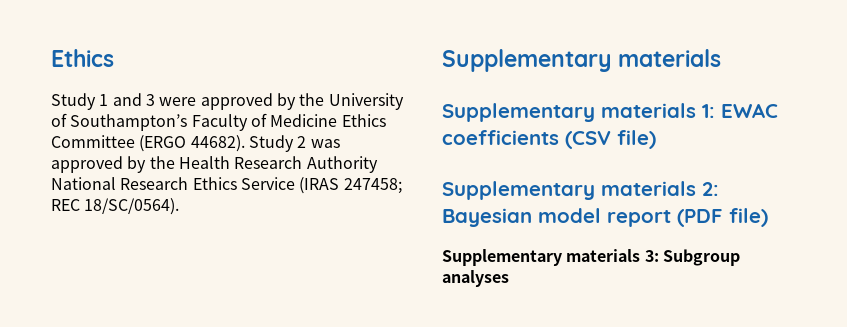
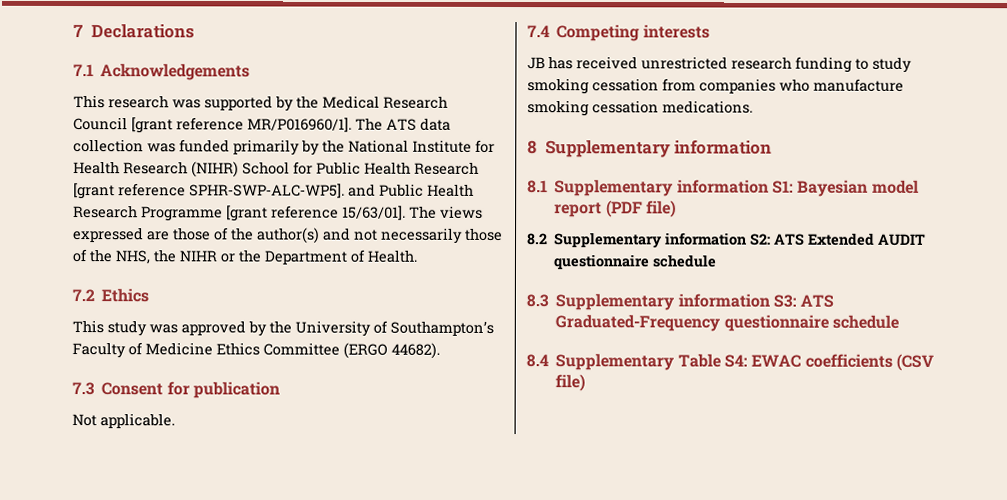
[51,49,114,67] [51,93,197,110] Ethics // Study 1 and 3 were -> [73,24,195,39] [73,63,251,81] [73,95,448,112] [73,117,451,134] [73,139,495,156] [73,161,479,178] [73,183,474,200] [73,205,483,222] [73,227,503,244] [72,249,418,265] [72,288,150,303] [72,320,178,337] 7 Declarations // 7.1 Acknowledgements // This research was supported by the Medical Research Council [grant reference MR/P016960/1]. The ATS data collection was funded primarily by the National Institute for Health Research (NIHR) School for Public Health Research [grant reference SPHR‐SWP‐ALC‐WP5]. and Public Health Research Programme [grant reference 15/63/01]. The views expressed are those of the author(s) and not necessarily those of the NHS, the NIHR or the Department of Health. // 7.2 Ethics // This study was
[248,135,340,152] [51,156,378,173] [51,177,402,194] [51,198,180,215] [442,49,722,72] [442,103,778,122] [442,130,656,149] [442,181,719,200] Study 2 was approved by the Health Research Authority National Research Ethics Service (IRAS 247458; REC 18/SC/0564). // Supplementary materials // Supplementary materials 1: EWAC coefficients (CSV file) // Supplementary materials 2: -> [72,381,280,399] [72,413,175,429] [527,24,710,42] [527,56,912,73] [527,78,904,95] [527,100,753,117] [527,139,773,158] [527,179,794,197] // 7.3 Consent for publication // Not applicable. // 7.4 Competing interests // JB has received unrestricted research funding to study smoking cessation from companies who manufacture smoking cessation medications. // 8 Supplementary information // 8.1 Supplementary information S1:
[442,249,740,266] [442,270,509,287] Supplementary materials 3: Subgroup analyses -> [527,232,927,249] [553,254,717,270] [526,293,835,311] [555,314,899,332] [526,353,934,371] [555,374,587,392] 8.2 Supplementary information S2: ATS Extended AUDIT questionnaire schedule // 8.3 Supplementary information S3: ATS Graduated-Frequency questionnaire schedule // 8.4 Supplementary Table S4: EWAC coefficients (CSV file)

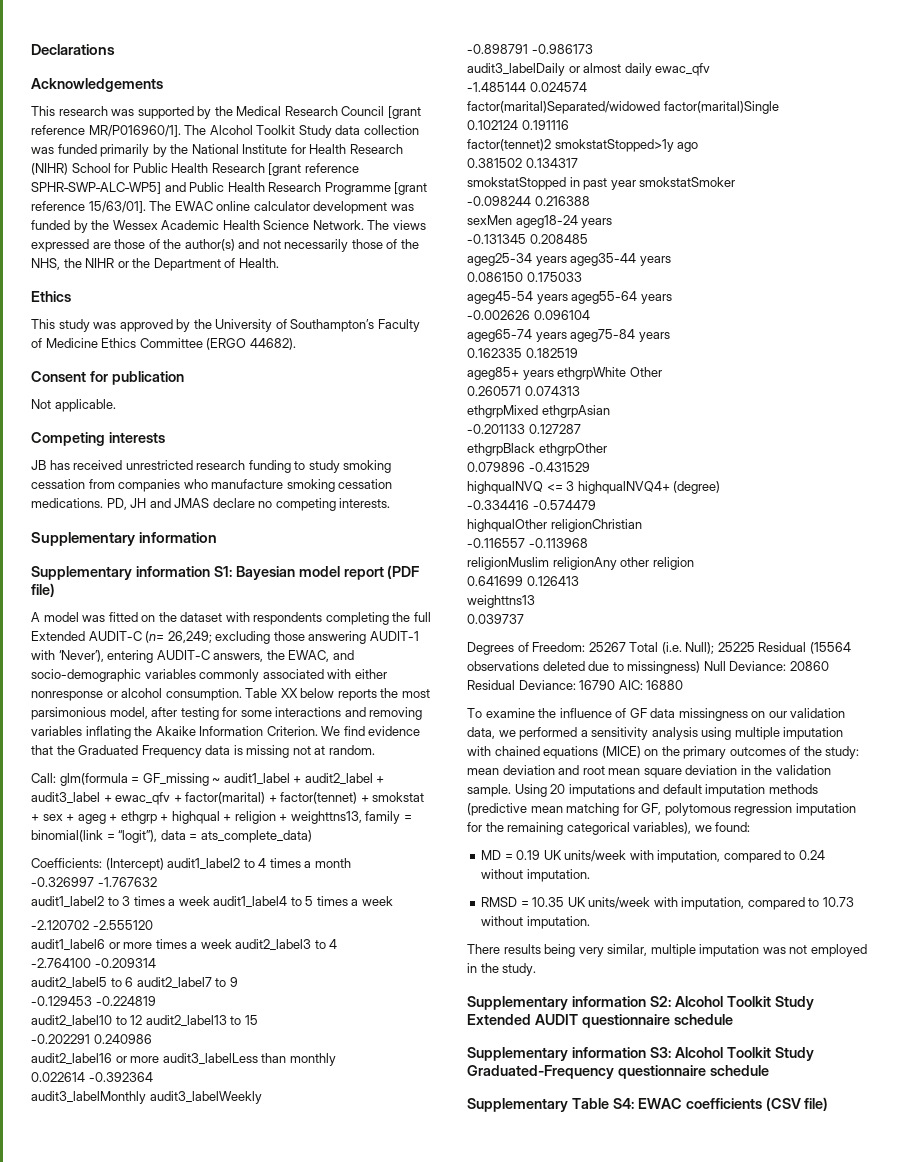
[73,24,83,38] 7 -> (31, 49) none
[73,64,94,77] 7.1 -> (115, 49) none
[386,118,417,131] ATS -> [209,125,332,138] Alcohol Toolkit Study
[189,183,345,199] SPHR‐SWP‐ALC‐WP5]. -> [31,182,161,194] SPHR‐SWP‐ALC‐WP5]
(437, 212) none -> [174,201,414,214] [31,220,390,233] EWAC online calculator development was funded by the Wessex Academic Health Science Network. The
[72,289,95,302] 7.2 -> (279, 263) none
[72,382,95,396] 7.3 -> (296, 344) none
[527,25,550,38] 7.4 -> (116, 405) none
[527,140,537,155] // 8 -> [106,498,391,511] PD, JH and JMAS declare no competing interests. //
[527,180,548,194] 8.1 -> (218, 537) none
[527,232,806,249] 8.2 Supplementary information S2: ATS -> [31,612,431,625] [31,631,419,644] [31,650,354,663] [31,669,387,682] [31,688,430,701] [31,707,423,720] [31,726,421,739] [31,745,375,758] [31,773,385,786] [31,792,425,805] [31,811,412,824] [31,830,312,843] [31,858,351,871] [31,877,157,887] [31,896,393,908] [31,920,153,930] [31,939,338,951] [31,958,156,968] [31,977,238,989] [31,996,156,1006] [31,1015,258,1027] [31,1034,152,1044] [31,1053,336,1066] [31,1072,153,1082] [31,1091,262,1104] [467,44,593,54] [467,63,711,76] [467,82,587,92] [467,101,779,114] [467,120,569,130] [467,139,699,152] [467,158,578,168] [467,177,736,190] [467,196,590,206] [467,215,613,228] [467,234,588,244] [467,253,671,266] [467,272,582,282] [467,291,672,304] [467,310,590,320] [467,329,670,342] [467,348,578,358] [467,367,662,380] [467,386,580,396] [467,405,610,418] [467,424,581,434] [467,443,607,456] [467,462,590,472] [467,481,721,494] [467,500,596,510] [467,519,642,532] [467,538,588,548] [467,557,694,570] [467,576,579,586] [467,595,535,608] [467,614,524,624] [467,642,851,655] [467,661,829,674] [467,680,684,690] [467,708,846,721] [467,727,844,740] [467,746,860,759] [467,765,831,778] [467,784,818,797] [467,803,856,816] [467,822,751,835] [481,850,825,863] [481,869,590,882] [481,897,854,910] [481,916,590,929] [467,944,867,957] [467,963,537,976] [467,996,814,1010] A model was fitted on the dataset with respondents completing the full Extended AUDIT-C (n= 26,249; excluding those answering AUDIT-1 with ‘Never’), entering AUDIT-C answers, the EWAC, and socio-demographic variables commonly associated with either nonresponse or alcohol consumption. Table XX below reports the most parsimonious model, after testing for some interactions and removing variables inflating the Akaike Information Criterion. We find evidence that the Graduated Frequency data is missing not at random. // Call: glm(formula = GF_missing ~ audit1_label + audit2_label + audit3_label + ewac_qfv + factor(marital) + factor(tennet) + smokstat + sex + ageg + ethgrp + highqual + religion + weighttns13, family = binomial(link = “logit”), data = ats_complete_data) // Coefficients: (Intercept) audit1_label2 to 4 times a month // -0.326997 -1.767632 // audit1_label2 to 3 times a week audit1_label4 to 5 times a week // -2.120702 -2.555120 // audit1_label6 or more times a week audit2_label3 to 4 // -2.764100 -0.209314 // audit2_label5 to 6 audit2_label7 to 9 // -0.129453 -0.224819 // audit2_label10 to 12 audit2_label13 to 15 // -0.202291 0.240986 // audit2_label16 or more audit3_labelLess than monthly // 0.022614 -0.392364 // audit3_labelMonthly audit3_labelWeekly // -0.898791 -0.986173 // audit3_labelDaily or almost daily ewac_qfv // -1.485144 0.024574 // factor(marital)Separated/widowed factor(marital)Single // 0.102124 0.191116 // factor(tennet)2 smokstatStopped>1y ago // 0.381502 0.134317 // smokstatStopped in past year smokstatSmoker // -0.098244 0.216388 // sexMen ageg18-24 years // -0.131345 0.208485 // ageg25-34 years ageg35-44 years // 0.086150 0.175033 // ageg45-54 years ageg55-64 years // -0.002626 0.096104 // ageg65-74 years ageg75-84 years // 0.162335 0.182519 // ageg85+ years ethgrpWhite Other // 0.260571 0.074313 // ethgrpMixed ethgrpAsian // -0.201133 0.127287 // ethgrpBlack ethgrpOther // 0.079896 -0.431529 // highqualNVQ <= 3 highqualNVQ4+ (degree) // -0.334416 -0.574479 // highqualOther religionChristian // -0.116557 -0.113968 // religionMuslim religionAny other religion // 0.641699 0.126413 // weighttns13 // 0.039737 // Degrees of Freedom: 25267 Total (i.e. Null); 25225 Residual (15564 observations deleted due to missingness) Null Deviance: 20860 Residual Deviance: 16790 AIC: 16880 // To examine the influence of GF data missingness on our validation data, we performed a sensitivity analysis using multiple imputation with chained equations (MICE) on the primary outcomes of the study: mean deviation and root mean square deviation in the validation sample. Using 20 imputations and default imputation methods (predictive mean matching for GF, polytomous regression imputation for the remaining categorical variables), we found: // MD = 0.19 UK units/week with imputation, compared to 0.24 without imputation. // RMSD = 10.35 UK units/week with imputation, compared to 10.73 without imputation. // There results being very similar, multiple imputation was not employed in the study. // Supplementary information S2: Alcohol Toolkit Study
[526,294,549,308] 8.3 -> (733, 1019) none
[800,294,835,308] ATS -> [674,1047,814,1061] Alcohol Toolkit Study
[526,354,549,368] 8.4 -> (769, 1070) none

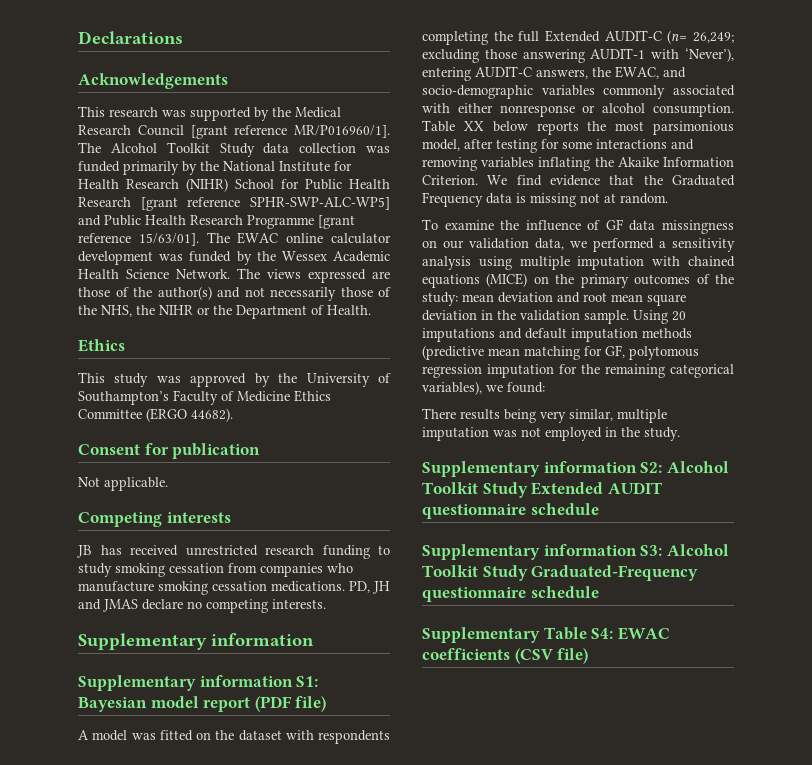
[31,773,385,786] [31,792,425,805] [31,811,412,824] [31,830,312,843] [31,858,351,871] [31,877,157,887] [31,896,393,908] [31,920,153,930] [31,939,338,951] [31,958,156,968] [31,977,238,989] [31,996,156,1006] [31,1015,258,1027] [31,1034,152,1044] [31,1053,336,1066] [31,1072,153,1082] [31,1091,262,1104] [467,44,593,54] [467,63,711,76] [467,82,587,92] [467,101,779,114] [467,120,569,130] [467,139,699,152] [467,158,578,168] [467,177,736,190] [467,196,590,206] [467,215,613,228] [467,234,588,244] [467,253,671,266] [467,272,582,282] [467,291,672,304] [467,310,590,320] [467,329,670,342] [467,348,578,358] [467,367,662,380] [467,386,580,396] [467,405,610,418] [467,424,581,434] [467,443,607,456] [467,462,590,472] [467,481,721,494] [467,500,596,510] [467,519,642,532] [467,538,588,548] [467,557,694,570] [467,576,579,586] [467,595,535,608] [467,614,524,624] [467,642,851,655] [467,661,829,674] [467,680,684,690] // Call: glm(formula = GF_missing ~ audit1_label + audit2_label + audit3_label + ewac_qfv + factor(marital) + factor(tennet) + smokstat + sex + ageg + ethgrp + highqual + religion + weighttns13, family = binomial(link = “logit”), data = ats_complete_data) // Coefficients: (Intercept) audit1_label2 to 4 times a month // -0.326997 -1.767632 // audit1_label2 to 3 times a week audit1_label4 to 5 times a week // -2.120702 -2.555120 // audit1_label6 or more times a week audit2_label3 to 4 // -2.764100 -0.209314 // audit2_label5 to 6 audit2_label7 to 9 // -0.129453 -0.224819 // audit2_label10 to 12 audit2_label13 to 15 // -0.202291 0.240986 // audit2_label16 or more audit3_labelLess than monthly // 0.022614 -0.392364 // audit3_labelMonthly audit3_labelWeekly // -0.898791 -0.986173 // audit3_labelDaily or almost daily ewac_qfv // -1.485144 0.024574 // factor(marital)Separated/widowed factor(marital)Single // 0.102124 0.191116 // factor(tennet)2 smokstatStopped>1y ago // 0.381502 0.134317 // smokstatStopped in past year smokstatSmoker // -0.098244 0.216388 // sexMen ageg18-24 years // -0.131345 0.208485 // ageg25-34 years ageg35-44 years // 0.086150 0.175033 // ageg45-54 years ageg55-64 years // -0.002626 0.096104 // ageg65-74 years ageg75-84 years // 0.162335 0.182519 // ageg85+ years ethgrpWhite Other // 0.260571 0.074313 // ethgrpMixed ethgrpAsian // -0.201133 0.127287 // ethgrpBlack ethgrpOther // 0.079896 -0.431529 // highqualNVQ <= 3 highqualNVQ4+ (degree) // -0.334416 -0.574479 // highqualOther religionChristian // -0.116557 -0.113968 // religionMuslim religionAny other religion // 0.641699 0.126413 // weighttns13 // 0.039737 // Degrees of Freedom: 25267 Total (i.e. Null); 25225 Residual (15564 observations deleted due to missingness) Null Deviance: 20860 Residual Deviance: 16790 AIC: 16880 -> (668, 198) none
[481,850,825,863] [481,869,590,882] [481,897,854,910] [481,916,590,929] // MD = 0.19 UK units/week with imputation, compared to 0.24 without imputation. // RMSD = 10.35 UK units/week with imputation, compared to 10.73 without imputation. -> (545, 387) none

